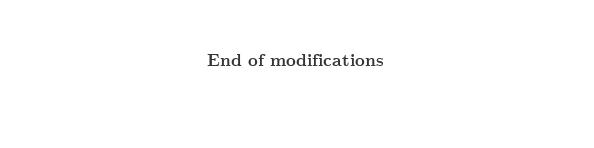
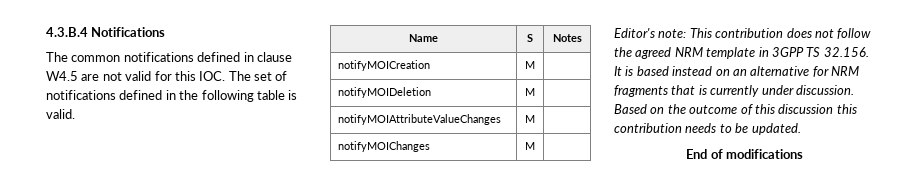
(207, 60) none -> [46,27,166,37] [46,52,292,62] [46,71,288,81] [46,90,298,102] [46,109,75,119] [409,34,438,42] [527,34,533,42] [552,34,582,42] [337,60,430,71] [525,61,535,69] [337,87,431,98] [525,88,535,96] [337,114,501,125] [525,115,535,123] [337,141,430,152] [525,142,535,150] [614,28,872,39] [614,47,869,59] [614,66,859,77] [614,85,854,97] [614,104,857,115] [614,123,801,135] 4.3.B.4 Notifications // The common notifications defined in clause W4.5 are not valid for this IOC. The set of notifications defined in the following table is valid. // Name | S | Notes // notifyMOICreation | M | // notifyMOIDeletion | M | // notifyMOIAttributeValueChanges | M | // notifyMOIChanges | M | // Editor's note: This contribution does not follow the agreed NRM template in 3GPP TS 32.156. It is based instead on an alternative for NRM fragments that is currently under discussion. Based on the outcome of this discussion this contribution needs to be updated. //

